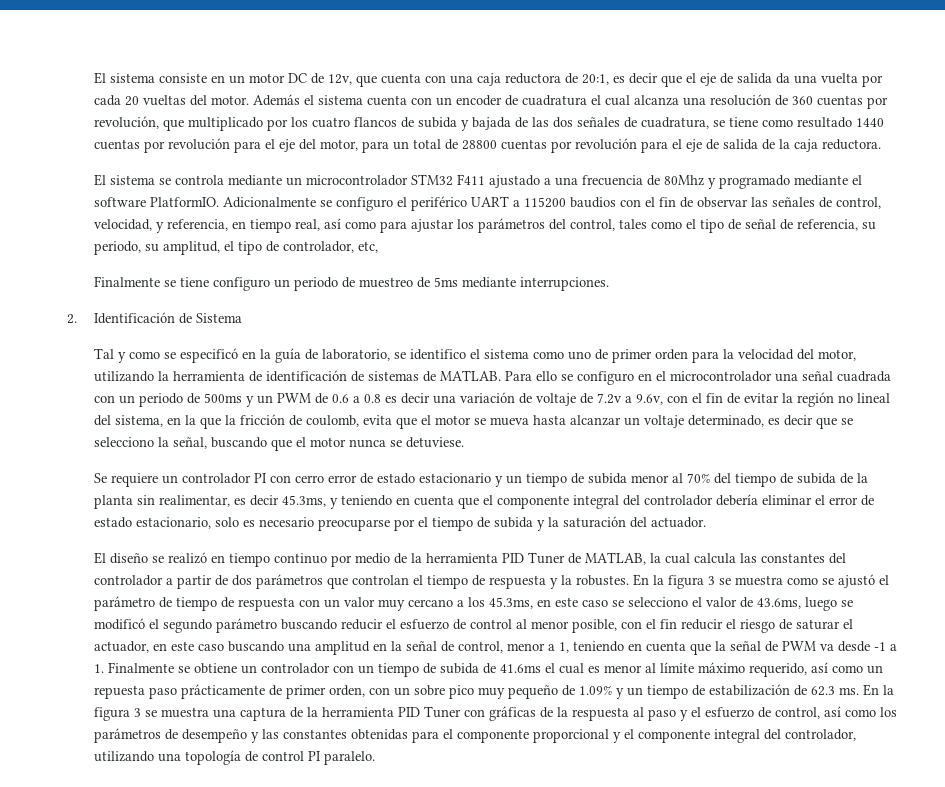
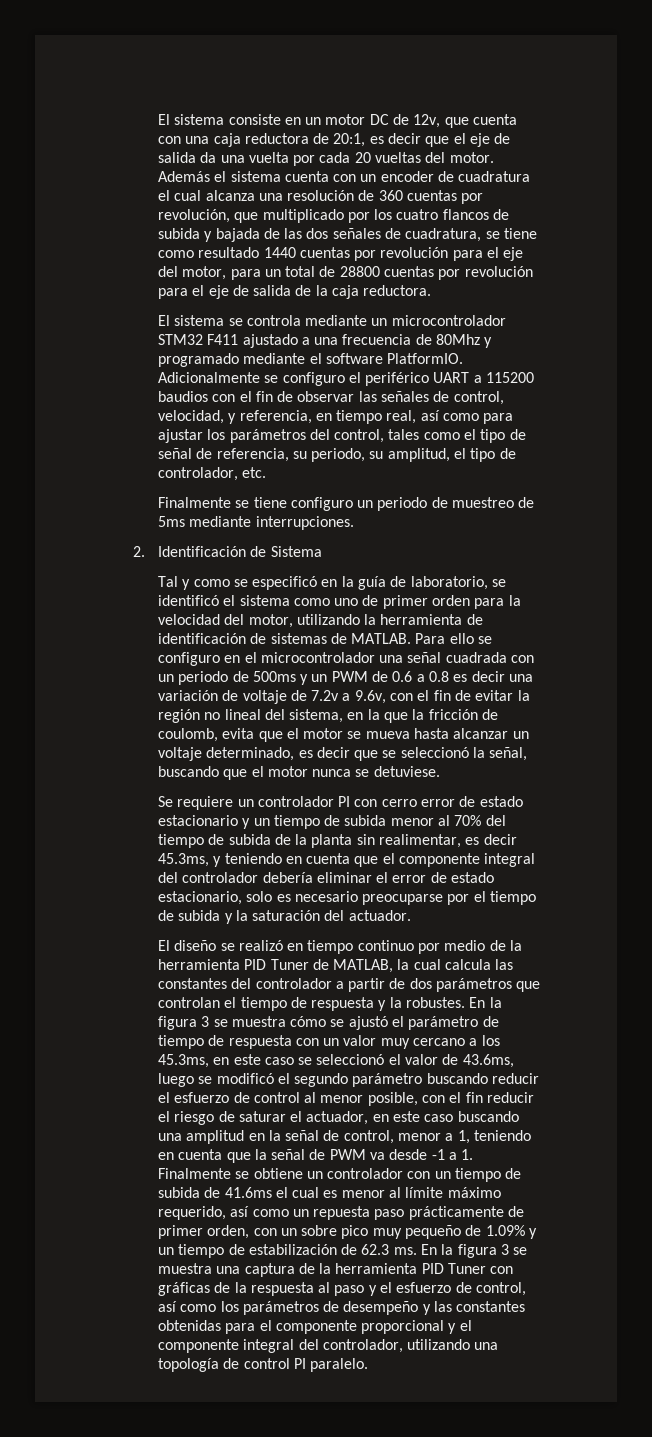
[357,241,378,253] etc, -> [242,467,267,478] etc.
[409,349,466,360] identifico -> [157,595,219,606] identificó
[93,437,154,447] selecciono -> [400,747,469,758] seleccionó
[786,577,818,585] como -> [290,1016,327,1027] cómo
[627,597,688,607] selecciono -> [316,1054,385,1065] seleccionó

